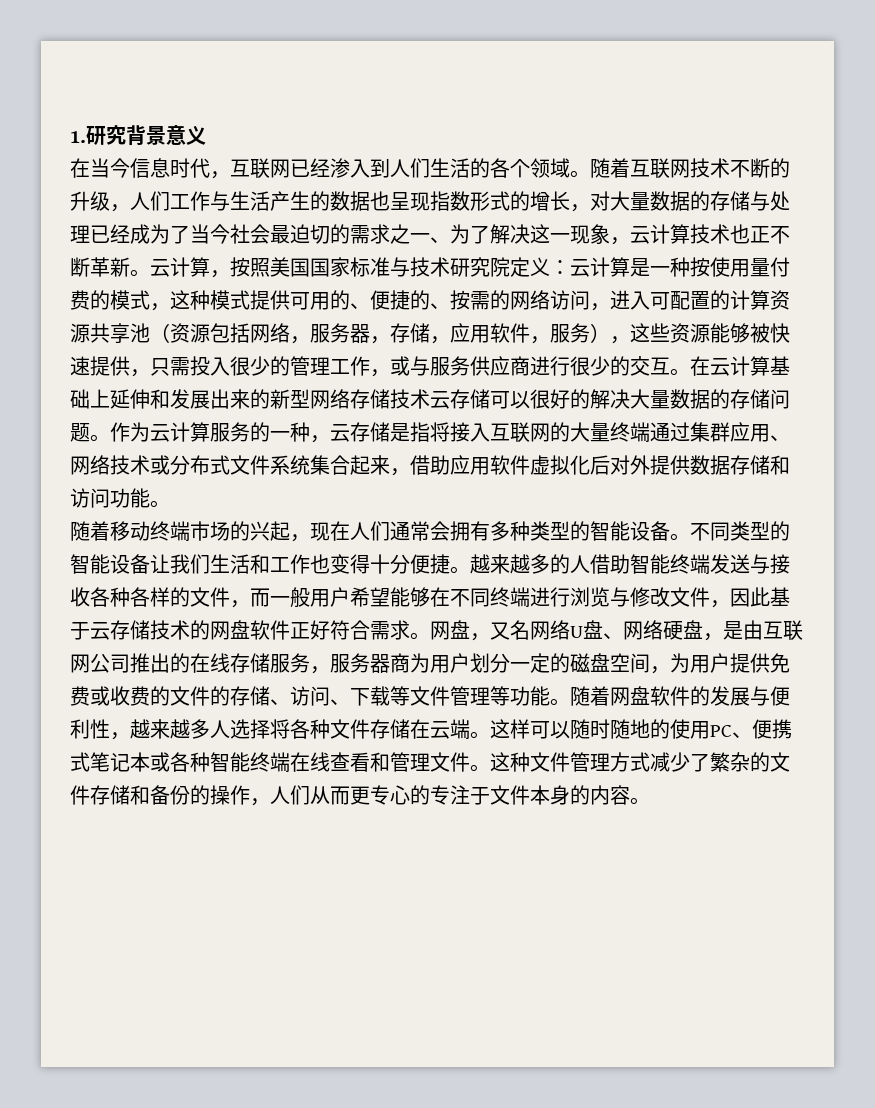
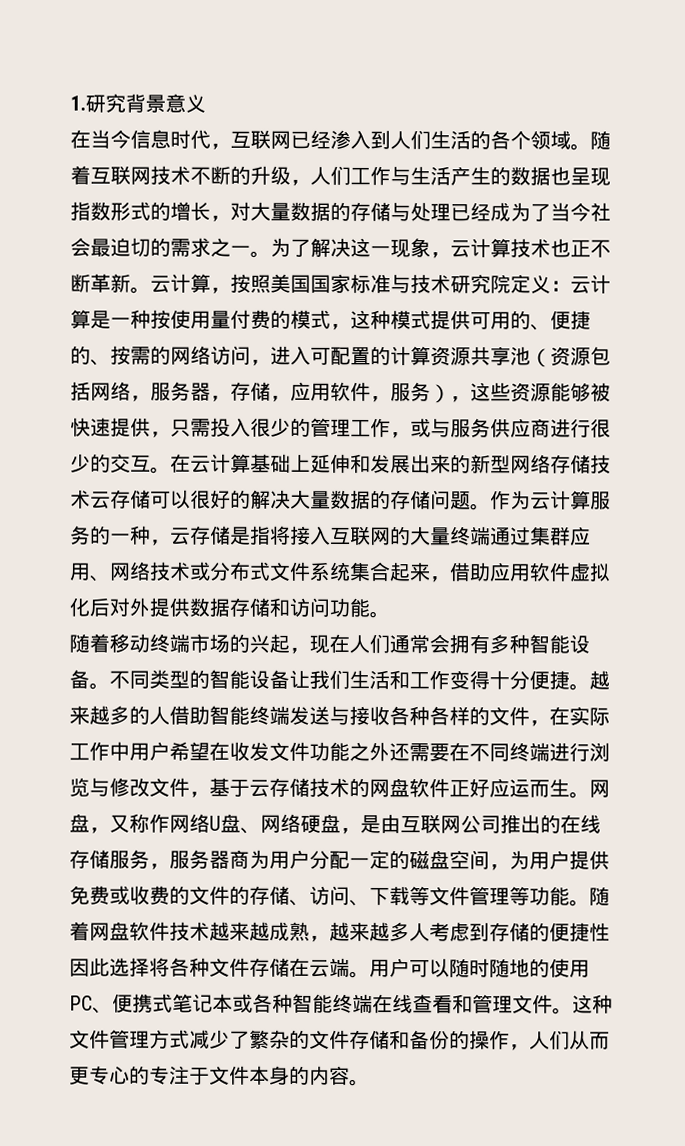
[430,237,450,243] 、 -> [250,250,271,258] 。
[530,521,590,541] 类型的 -> (530, 644) none
[310,554,330,574] 也 -> (450, 680) none
[250,587,430,607] 而一般用户希望能够 -> [549,706,610,726] [69,741,450,762] 在实际工作中用户希望在收发文件功能之外还需要
[730,587,770,607] 因此 -> (210, 794) none
[330,620,410,640] 符合需求 -> [489,778,570,798] 应运而生
[510,620,530,640] 名 -> [129,813,170,833] 称作
[470,653,510,673] 划分 -> [309,849,350,870] 分配
[690,686,790,706] [70,719,230,740] 的发展与便利性，越来越多人 -> [169,921,610,942] [69,957,110,977] 技术越来越成熟，越来越多人考虑到存储的便捷性因此
[490,719,530,739] 这样 -> [369,958,410,978] 用户

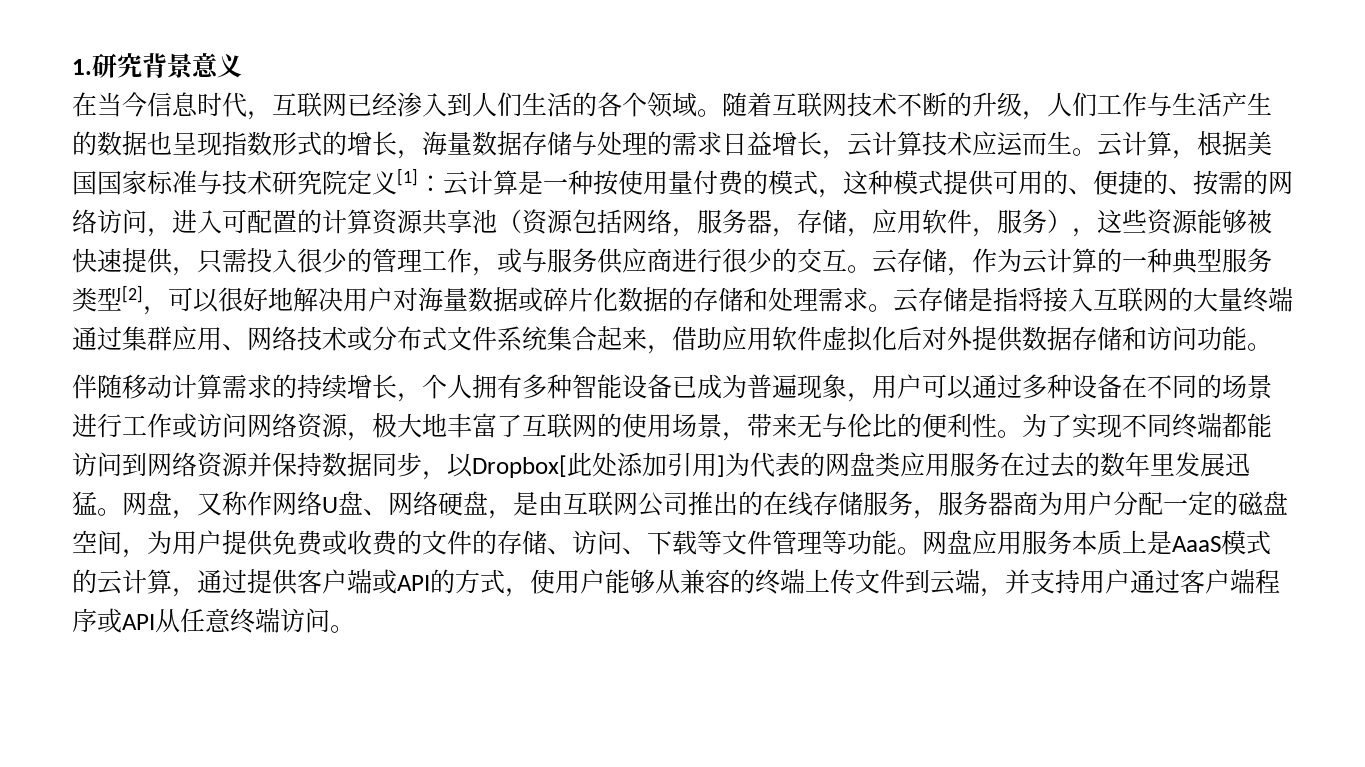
[230,201,611,222] [70,237,611,259] [70,273,131,293] 对大量数据的存储与处理已经成为了当今社会最迫切的需求之一。为了解决这一现象，云计算技术也正不断革新 -> [422,131,1072,159] 海量数据存储与处理的需求日益增长，云计算技术应运而生
[230,273,271,293] 按照 -> [1197,131,1247,156] 根据
(551, 284) none -> [397,168,418,186] [1]
[170,453,611,474] [70,489,611,511] [70,525,171,546] 在云计算基础上延伸和发展出来的新型网络存储技术云存储可以很好的解决大量数据的存储问题。作为云计算服务的一种， -> [872,248,1272,276] [72,285,143,312] [143,287,893,315] 云存储，作为云计算的一种典型服务类型[2]，可以很好地解决用户对海量数据或碎片化数据的存储和处理需求。
[69,633,590,654] [69,669,610,691] [69,705,610,727] [69,741,610,762] [69,777,570,798] 随着移动终端市场的兴起，现在人们通常会拥有多种智能设备。不同类型的智能设备让我们生活和工作变得十分便捷。越来越多的人借助智能终端发送与接收各种各样的文件，在实际工作中用户希望在收发文件功能之外还需要在不同终端进行浏览与修改文件，基于云存储技术的网盘软件正好应运而生 -> [72,374,1272,402] [72,413,1272,441] [72,452,1250,480] [72,491,97,516] 伴随移动计算需求的持续增长，个人拥有多种智能设备已成为普遍现象，用户可以通过多种设备在不同的场景进行工作或访问网络资源，极大地丰富了互联网的使用场景，带来无与伦比的便利性。为了实现不同终端都能访问到网络资源并保持数据同步，以Dropbox[此处添加引用]为代表的网盘类应用服务在过去的数年里发展迅猛
[589,886,610,906] [69,921,610,942] [69,957,590,979] [69,993,613,1015] [69,1029,610,1051] [69,1065,350,1086] 随着网盘软件技术越来越成熟，越来越多人考虑到存储的便捷性因此选择将各种文件存储在云端。用户可以随时随地的使用PC、便携式笔记本或各种智能终端在线查看和管理文件。这种文件管理方式减少了繁杂的文件存储和备份的操作，人们从而更专心的专注于文件本身的内容 -> [922,530,1271,555] [72,569,1280,597] [72,608,330,634] 网盘应用服务本质上是AaaS模式的云计算，通过提供客户端或API的方式，使用户能够从兼容的终端上传文件到云端，并支持用户通过客户端程序或API从任意终端访问

